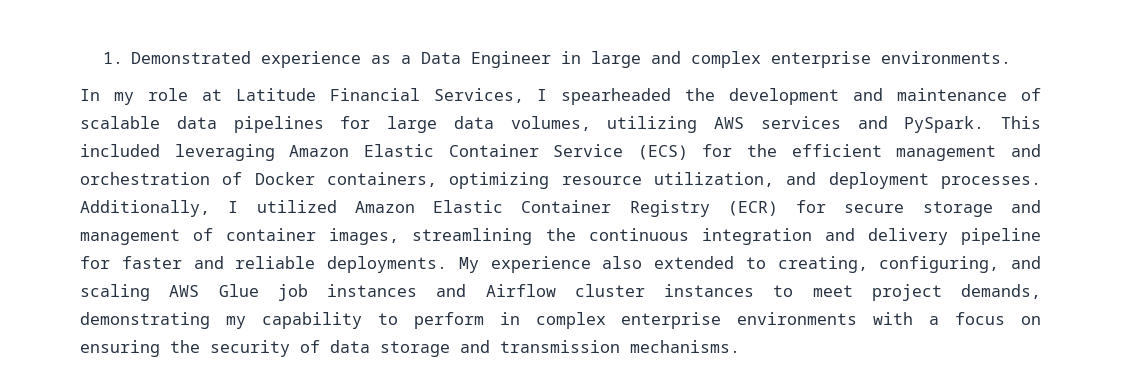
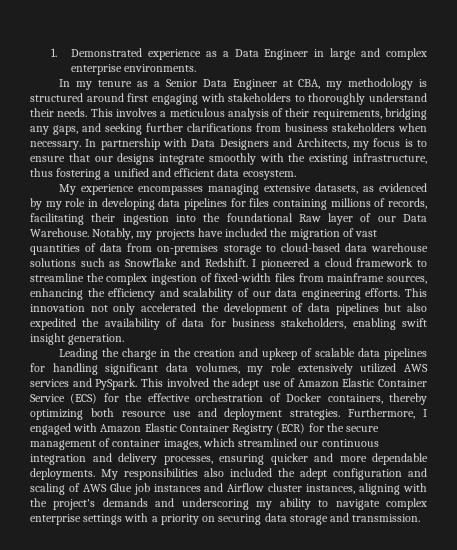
[147,88,1008,105] role at Latitude Financial Services, I spearheaded the development and maintenance -> [98,78,427,90] [30,93,427,105] [30,108,427,120] [30,123,427,135] [30,138,428,150] [30,153,427,165] [30,168,296,180] [59,183,427,195] [30,198,428,210] [30,213,428,225] [30,228,378,240] [30,243,428,255] [30,258,428,270] [30,273,427,285] [30,288,427,300] [30,303,427,315] [30,318,427,330] [30,333,125,345] [59,348,298,360] tenure as a Senior Data Engineer at CBA, my methodology is structured around first engaging with stakeholders to thoroughly understand their needs. This involves a meticulous analysis of their requirements, bridging any gaps, and seeking further clarifications from business stakeholders when necessary. In partnership with Data Designers and Architects, my focus is to ensure that our designs integrate smoothly with the existing infrastructure, thus fostering a unified and efficient data ecosystem. // My experience encompasses managing extensive datasets, as evidenced by my role in developing data pipelines for files containing millions of records, facilitating their ingestion into the foundational Raw layer of our Data Warehouse. Notably, my projects have included the migration of vast quantities of data from on-premises storage to cloud-based data warehouse solutions such as Snowflake and Redshift. I pioneered a cloud framework to streamline the complex ingestion of fixed-width files from mainframe sources, enhancing the efficiency and scalability of our data engineering efforts. This innovation not only accelerated the development of data pipelines but also expedited the availability of data for business stakeholders, enabling swift insight generation. // Leading the charge in the creation and upkeep
[387,116,698,133] large data volumes, utilizing -> [52,363,397,375] handling significant data volumes, my role extensively utilized
[80,144,275,161] included leveraging -> [166,378,295,390] involved the adept use of
[791,144,1041,161] efficient management and -> [147,393,190,402] effective
[449,172,1041,189] [80,200,337,217] optimizing resource utilization, and deployment processes. Additionally, I utilized -> [389,393,427,405] [30,408,427,420] [30,423,98,435] thereby optimizing both resource use and deployment strategies. Furthermore, I engaged with
[844,200,1041,217] secure storage and -> [326,423,380,432] the secure
[412,228,576,245] streamlining the -> [202,438,319,447] which streamlined our
[961,228,1041,245] [80,256,1000,273] pipeline for faster and reliable deployments. My experience also extended to creating, configuring, -> [163,453,428,465] [30,468,402,480] processes, ensuring quicker and more dependable deployments. My responsibilities also included the adept configuration
(150, 292) none -> [68,483,80,492] of
[664,284,1041,301] [80,312,858,329] instances to meet project demands, demonstrating my capability to perform in complex enterprise environments -> [306,483,427,495] [30,498,427,510] [30,514,123,525] instances, aligning with the project's demands and underscoring my ability to navigate complex enterprise settings
[955,312,1041,325] [80,340,320,357] focus on ensuring the security of -> [160,514,262,525] priority on securing
[500,340,740,353] transmission mechanisms. -> [352,514,421,522] transmission.

